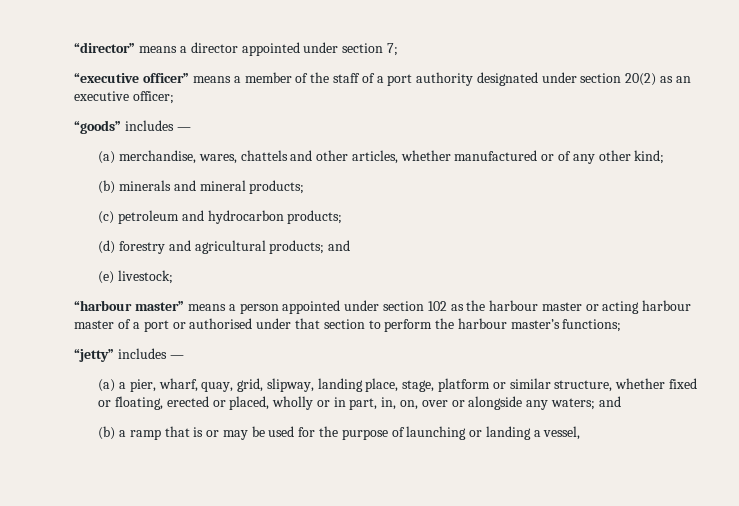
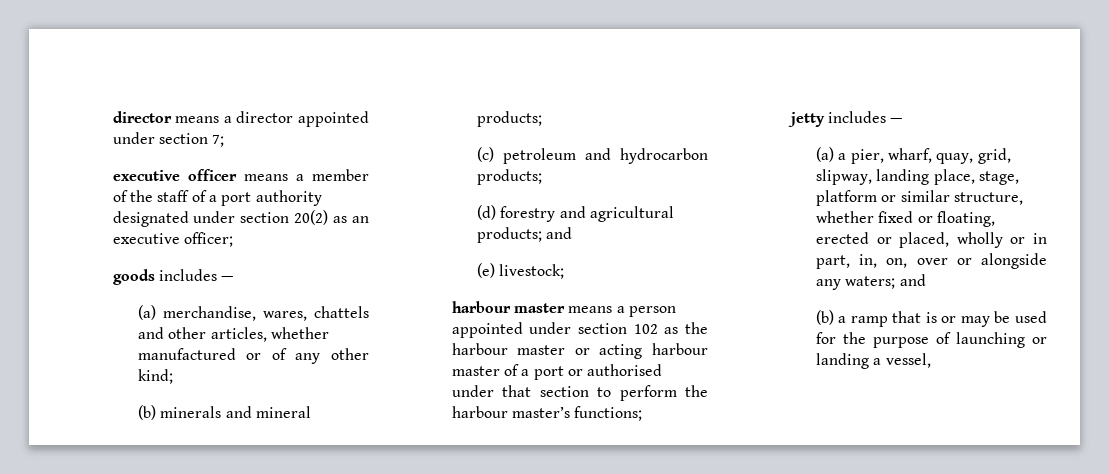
[74,42,136,53] “director” -> [112,111,172,123] director
[74,73,190,83] “executive officer” -> [112,169,237,181] executive officer
[74,120,122,134] “goods” -> [112,269,155,285] goods
[74,300,185,311] “harbour master” -> [451,301,565,313] harbour master
[74,349,115,362] “jetty” -> [787,112,825,127] jetty

